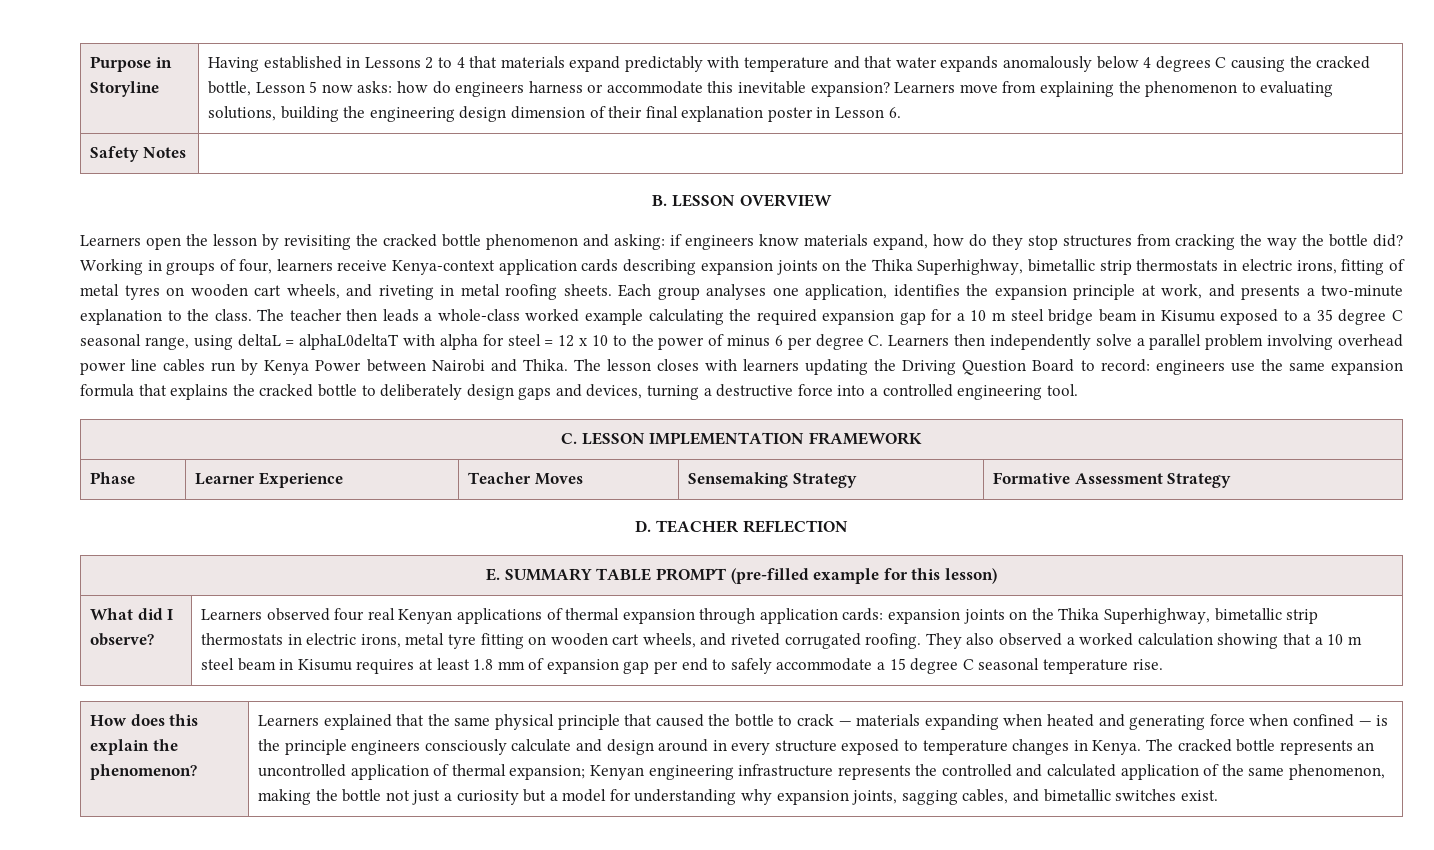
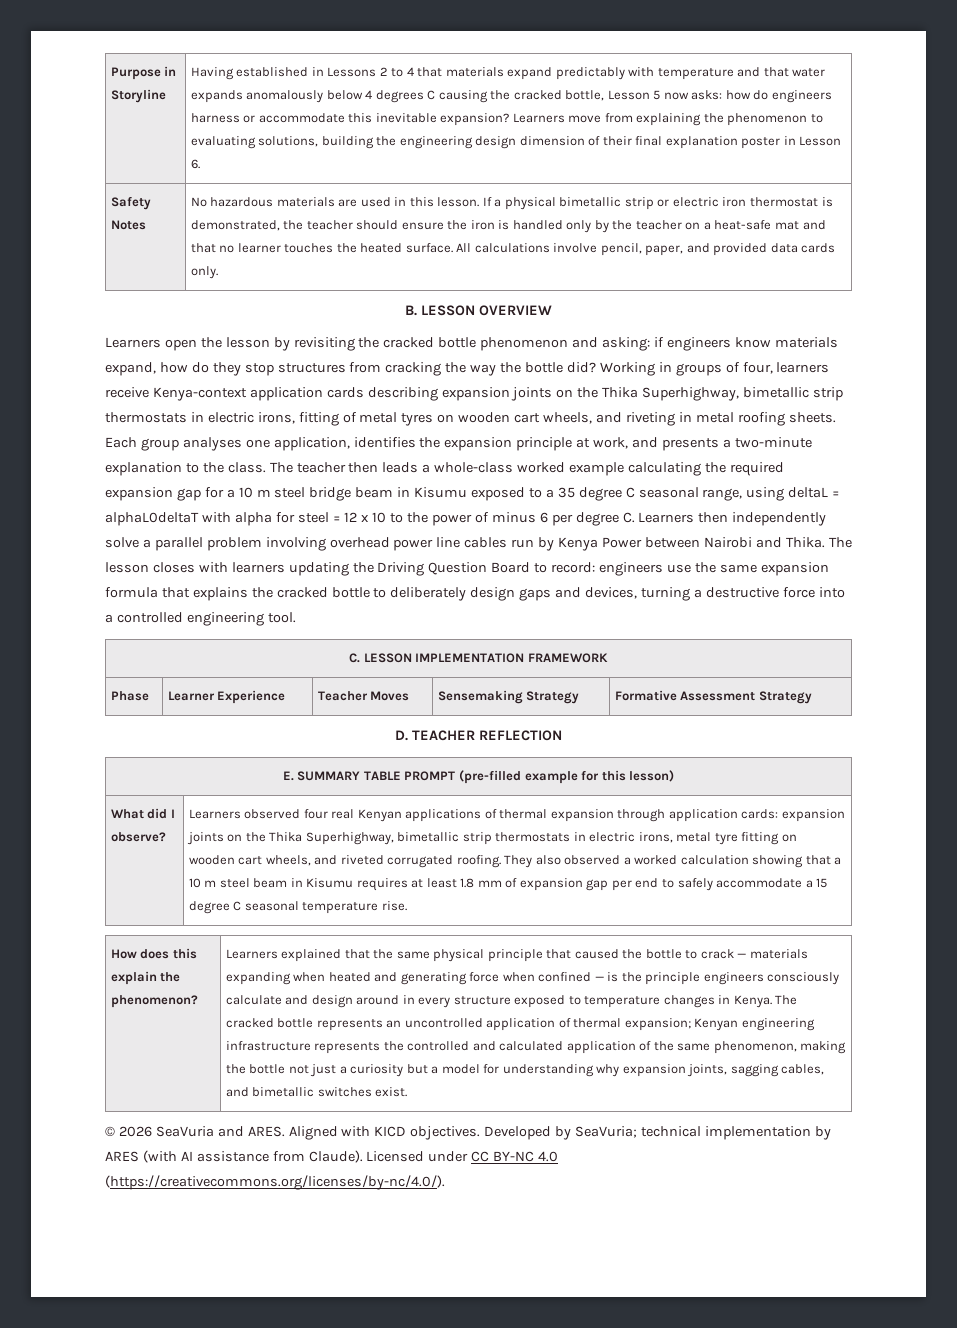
(186, 152) none -> [190,197,833,210] [190,220,826,233] [190,243,836,256] [190,266,218,279] No hazardous materials are used in this lesson. If a physical bimetallic strip or electric iron thermostat is demonstrated, the teacher should ensure the iron is handled only by the teacher on a heat-safe mat and that no learner touches the heated surface. All calculations involve pencil, paper, and provided data cards only.
(1218, 795) none -> [105,1126,831,1140] [105,1150,559,1163] [105,1175,445,1190] // © 2026 SeaVuria and ARES. Aligned with KICD objectives. Developed by SeaVuria; technical implementation by ARES (with AI assistance from Claude). Licensed under CC BY-NC 4.0 (https://creativecommons.org/licenses/by-nc/4.0/).

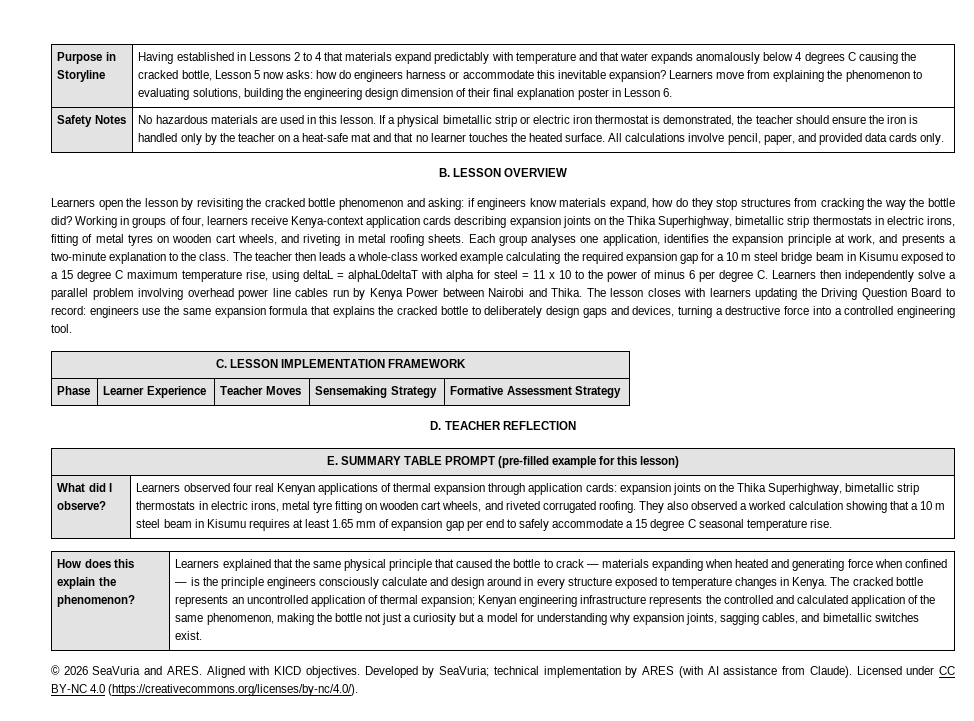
[557,487,743,501] 35 degree C seasonal range, -> [61,270,268,282] 15 degree C maximum temperature rise,
[344,512,358,522] 12 -> [533,270,545,279] 11
[460,878,475,888] 1.8 -> [332,519,354,528] 1.65

